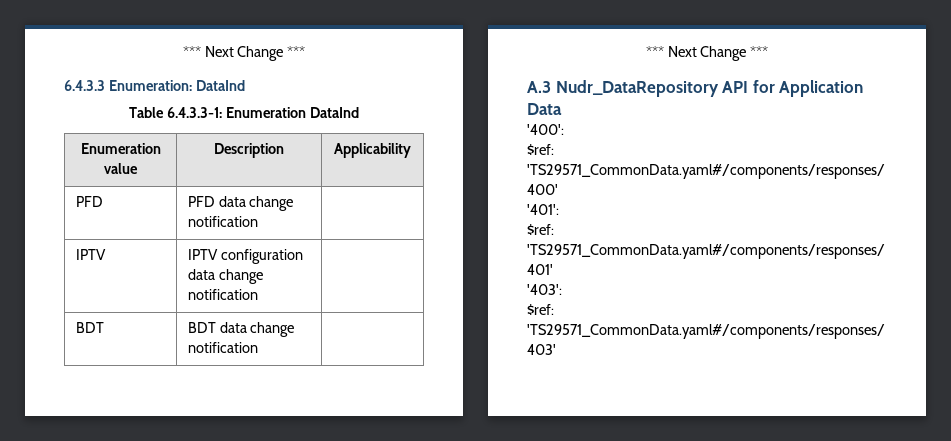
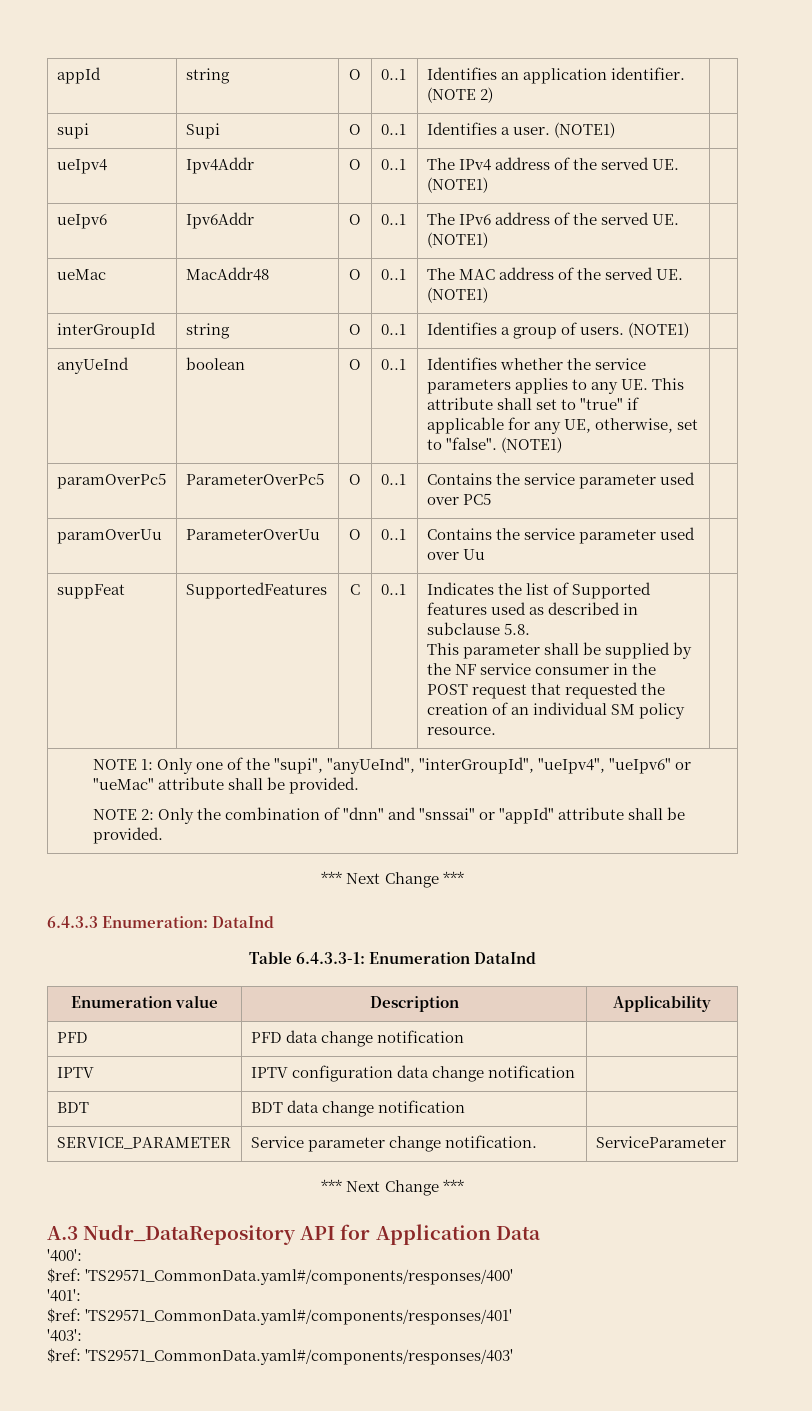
(182, 51) none -> [56,67,101,84] [185,68,230,84] [349,69,361,80] [380,69,406,80] [426,67,686,84] [426,87,494,103] [56,123,89,139] [185,123,220,139] [349,124,361,135] [380,124,406,135] [426,122,616,138] [56,159,107,174] [185,157,254,174] [349,159,361,170] [380,159,406,170] [426,157,680,171] [426,177,488,193] [56,214,107,229] [185,212,254,229] [349,214,361,225] [380,214,406,225] [426,212,680,225] [426,232,488,248] [56,269,106,280] [185,267,269,281] [349,269,361,280] [380,269,406,280] [426,267,684,280] [426,287,488,303] [56,322,156,339] [185,323,230,339] [349,324,361,335] [380,324,406,335] [426,322,690,339] [56,357,129,374] [185,357,245,370] [349,359,361,370] [380,359,406,370] [426,357,647,370] [426,378,685,394] [426,397,640,410] [426,417,699,434] [426,437,563,453] [56,473,166,489] [185,473,324,485] [349,474,361,485] [380,474,406,485] [426,472,696,489] [426,493,492,505] [56,529,162,544] [185,529,320,540] [349,529,361,540] [380,529,406,540] [426,527,696,544] [426,549,486,560] [56,584,125,599] [185,582,327,599] [350,584,360,595] [380,584,406,595] [426,582,652,599] [426,602,639,615] [426,622,531,635] [426,642,693,659] [426,663,657,675] [426,682,666,699] [426,702,686,719] [426,727,496,735] [92,757,692,774] [92,777,359,794] [92,807,686,824] [92,827,163,844] appId | string | O | 0..1 | Identifies an application identifier. (NOTE 2) | // supi | Supi | O | 0..1 | Identifies a user. (NOTE1) | // ueIpv4 | Ipv4Addr | O | 0..1 | The IPv4 address of the served UE. (NOTE1) | // ueIpv6 | Ipv6Addr | O | 0..1 | The IPv6 address of the served UE. (NOTE1) | // ueMac | MacAddr48 | O | 0..1 | The MAC address of the served UE. (NOTE1) | // interGroupId | string | O | 0..1 | Identifies a group of users. (NOTE1) | // anyUeInd | boolean | O | 0..1 | Identifies whether the service parameters applies to any UE. This attribute shall set to "true" if applicable for any UE, otherwise, set to "false". (NOTE1) | // paramOverPc5 | ParameterOverPc5 | O | 0..1 | Contains the service parameter used over PC5 | // paramOverUu | ParameterOverUu | O | 0..1 | Contains the service parameter used over Uu | // suppFeat | SupportedFeatures | C | 0..1 | Indicates the list of Supported features used as described in subclause 5.8. // This parameter shall be supplied by the NF service consumer in the POST request that requested the creation of an individual SM policy resource. | // NOTE 1: Only one of the "supi", "anyUeInd", "interGroupId", "ueIpv4", "ueIpv6" or "ueMac" attribute shall be provided. // NOTE 2: Only the combination of "dnn" and "snssai" or "appId" attribute shall be provided. //
(258, 347) none -> [56,1137,231,1149] [250,1135,538,1152] [595,1136,726,1148] // SERVICE_PARAMETER | Service parameter change notification. | ServiceParameter

